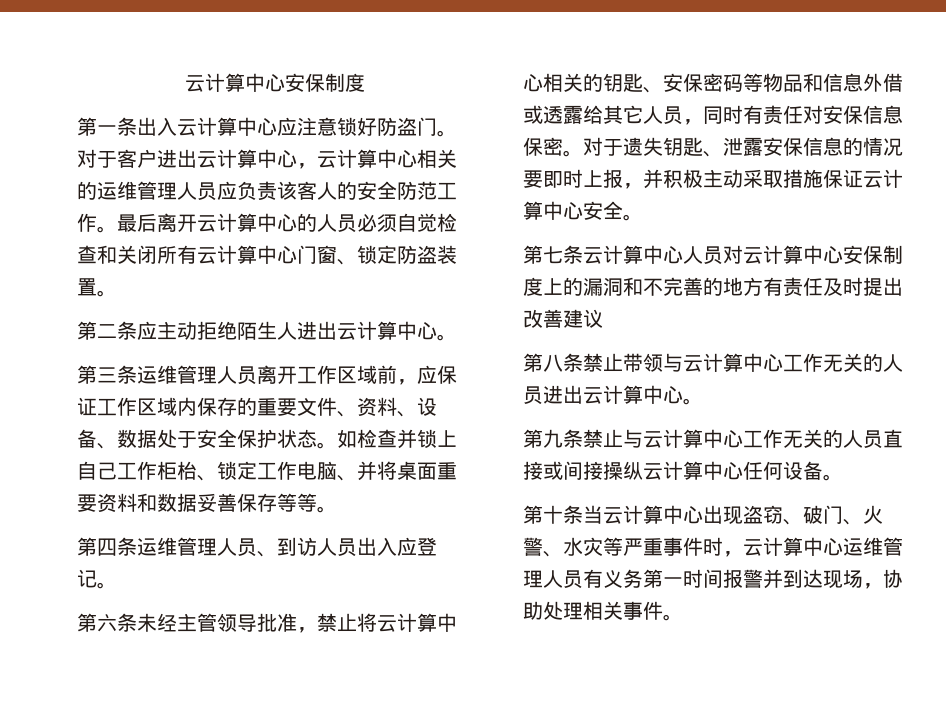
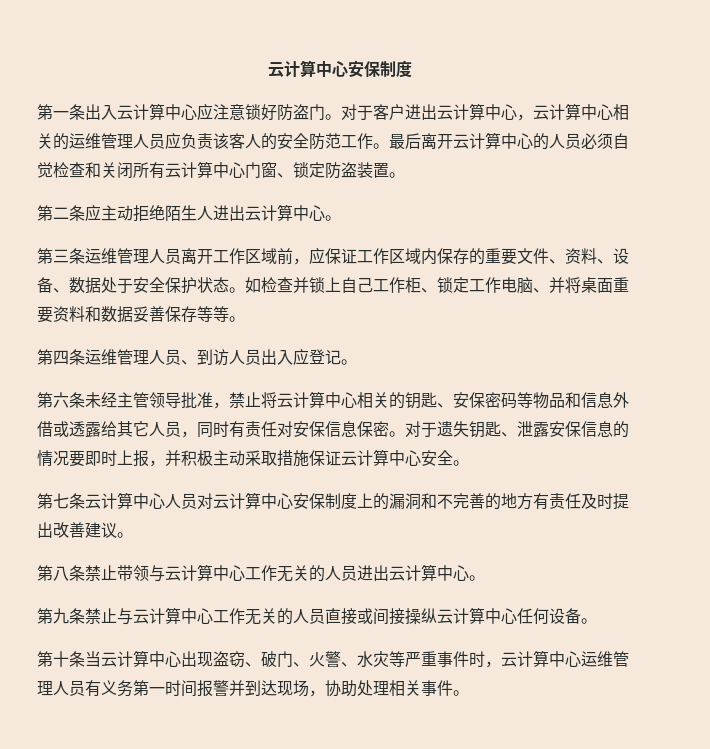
[177,461,197,480] 枱 -> (421, 285) none
(603, 318) none -> [117,532,133,538] 。

